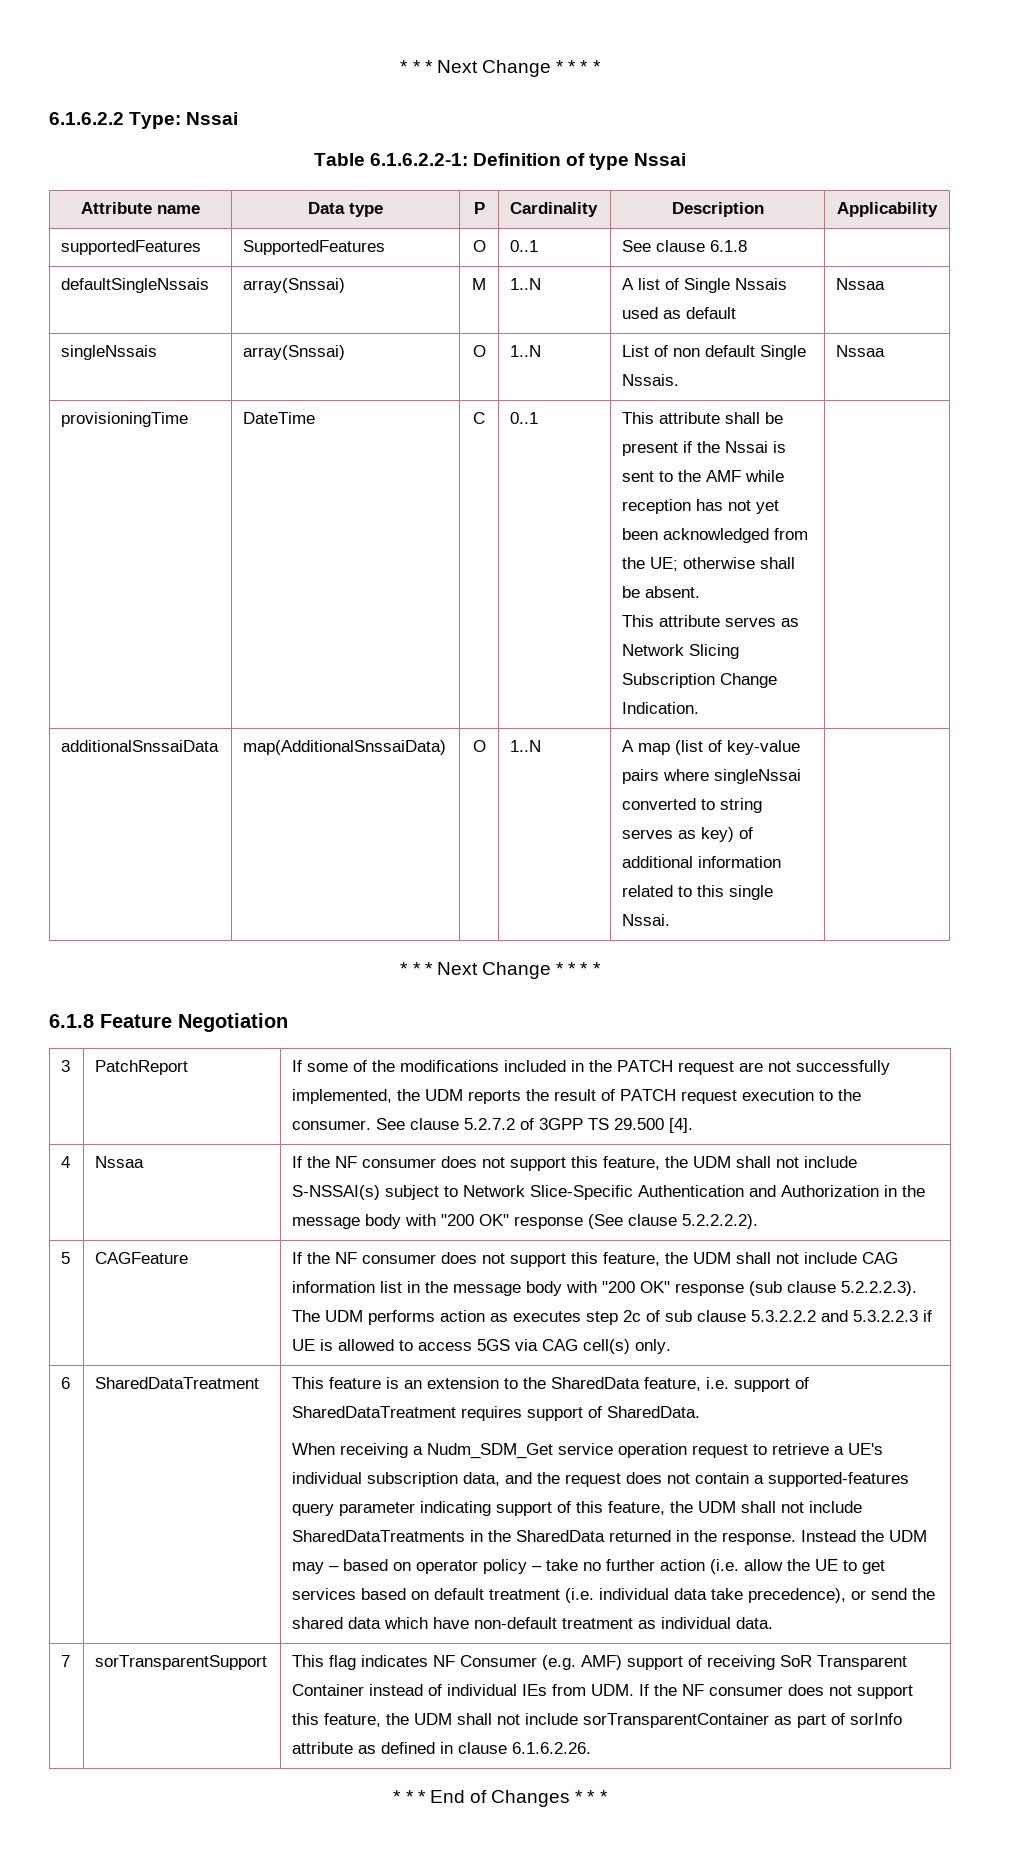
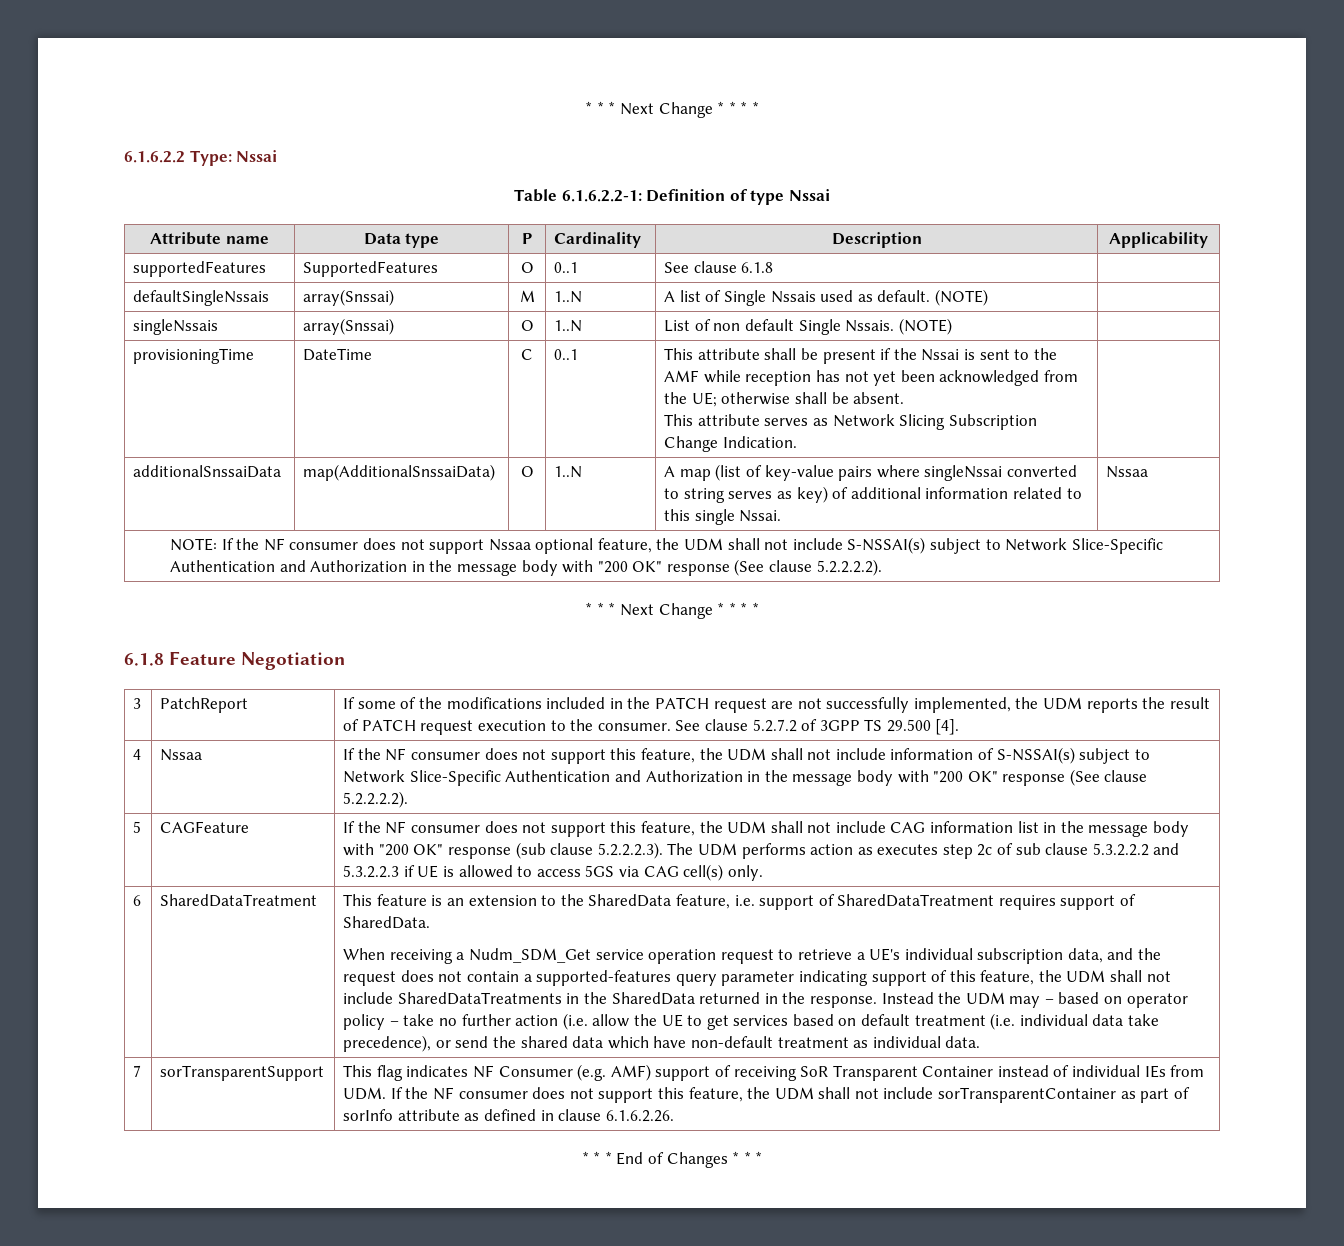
[686,307,737,319] [836,278,886,290] default | Nssaa -> [877,289,988,306] default. (NOTE) |
[836,345,886,357] | Nssaa -> [898,318,952,335] (NOTE) |
(671, 920) none -> [1106,466,1149,478] [169,537,1163,554] [169,559,882,576] Nssaa // NOTE: If the NF consumer does not support Nssaa optional feature, the UDM shall not include S-NSSAI(s) subject to Network Slice-Specific Authentication and Authorization in the message body with "200 OK" response (See clause 5.2.2.2.2).
(858, 1162) none -> [890,748,995,760] information of

